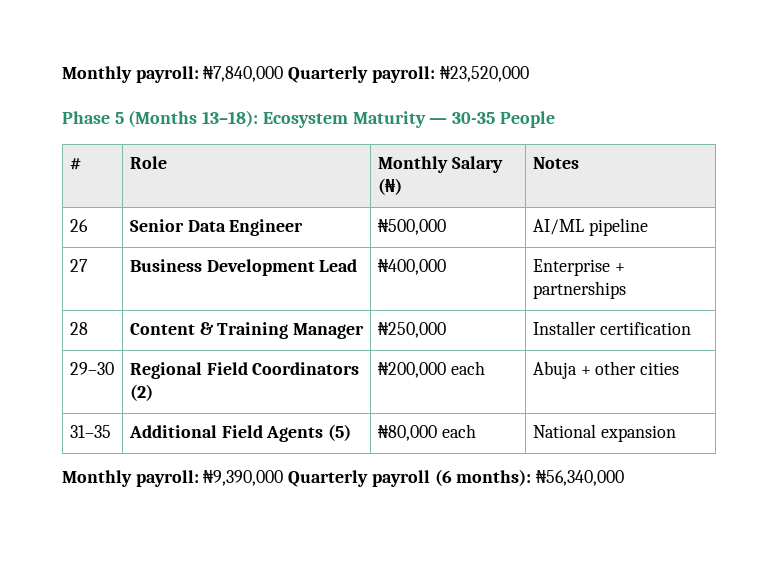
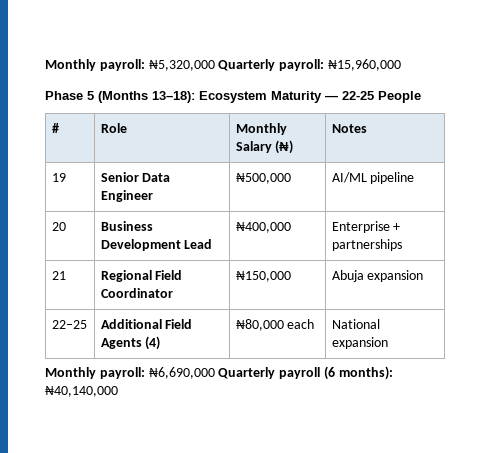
[62,66,284,83] Monthly payroll: ₦7,840,000 -> [45,59,215,71] Monthly payroll: ₦5,320,000
[439,66,529,82] ₦23,520,000 -> [327,59,401,71] ₦15,960,000
[452,112,496,124] 30-35 -> [342,91,374,100] 22-25
[69,219,88,232] 26 -> [51,173,66,182] 19
[69,259,88,272] 27 -> [51,222,66,231] 20
[69,322,88,335] [129,322,365,339] [377,322,446,338] [532,321,691,335] [69,362,114,375] [129,362,360,379] [129,384,153,401] [377,361,485,378] [532,361,680,379] [69,425,111,438] 28 | Content & Training Manager | ₦250,000 | Installer certification // 29–30 | Regional Field Coordinators (2) | ₦200,000 each | Abuja + other cities // 31–35 -> [51,271,66,280] [100,270,183,282] [100,288,173,298] [235,271,291,282] [331,270,424,282] [51,320,87,329] 21 | Regional Field Coordinator | ₦150,000 | Abuja expansion // 22–25
[328,424,352,441] (5) -> [145,336,161,350] (4)
[203,470,284,486] ₦9,390,000 -> [148,367,215,379] ₦6,690,000
[536,470,625,486] ₦56,340,000 -> [45,386,118,397] ₦40,140,000

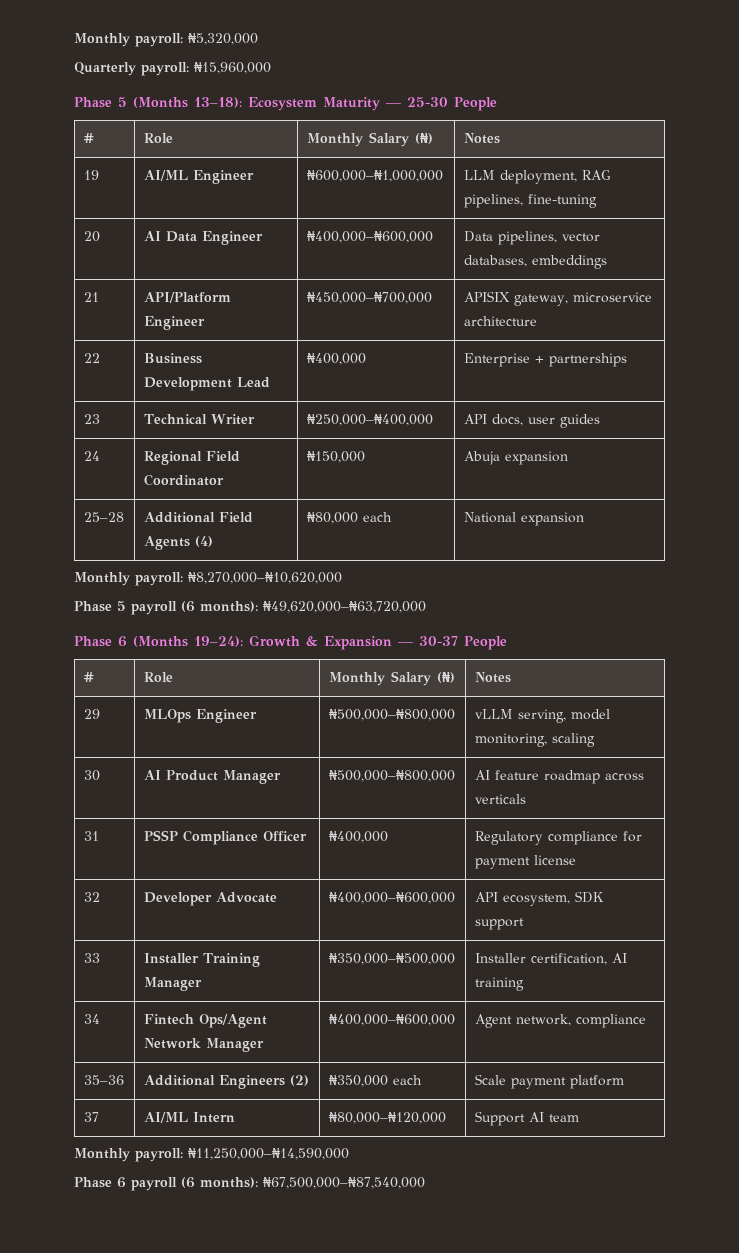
(215, 65) none -> (258, 39) //
[342,91,374,100] 22-25 -> [407,97,448,107] 25-30
[100,172,171,182] [100,190,153,202] [235,173,291,184] [331,172,415,184] [51,222,66,231] Senior Data Engineer | ₦500,000 | AI/ML pipeline // 20 -> [143,170,254,184] [306,170,443,182] [463,170,611,184] [463,194,597,208] [83,231,100,242] [143,231,263,245] [306,231,433,243] [463,231,600,245] [463,255,607,269] [83,292,99,302] [143,292,231,303] [143,316,205,330] [306,292,432,304] [463,291,652,306] [463,316,537,326] [83,353,100,363] AI/ML Engineer | ₦600,000–₦1,000,000 | LLM deployment, RAG pipelines, fine-tuning // 20 | AI Data Engineer | ₦400,000–₦600,000 | Data pipelines, vector databases, embeddings // 21 | API/Platform Engineer | ₦450,000–₦700,000 | APISIX gateway, microservice architecture // 22
[51,271,66,280] 21 -> [83,414,100,424] [143,414,255,425] [306,414,433,426] [463,414,600,428] [83,451,100,461] 23 | Technical Writer | ₦250,000–₦400,000 | API docs, user guides // 24
[51,320,87,329] 22–25 -> [83,512,124,522] 25–28
[148,366,393,380] [45,386,118,397] ₦6,690,000 Quarterly payroll (6 months): ₦40,140,000 -> [188,572,342,584] [74,601,426,615] [74,635,507,650] [83,672,94,682] [143,672,173,682] [328,671,455,686] [474,672,511,683] [83,709,100,719] [143,709,257,723] [328,709,455,721] [474,709,610,723] [474,733,595,747] [83,770,100,781] [143,770,281,784] [328,770,455,782] [474,770,644,784] [474,794,526,804] [83,831,99,841] [143,830,307,845] [328,831,388,843] [474,831,642,845] [474,855,576,869] [83,892,100,902] [143,892,277,906] [328,892,455,904] [474,891,604,906] [474,918,524,930] [83,953,100,963] [143,953,260,967] [143,977,202,991] [328,953,455,965] [474,953,627,965] [474,977,524,991] [83,1014,100,1024] [143,1014,267,1028] [143,1038,264,1052] [328,1014,455,1026] [474,1014,646,1028] [83,1075,124,1085] [143,1075,309,1089] [328,1075,422,1087] [474,1074,624,1089] [83,1112,99,1122] [143,1112,235,1123] [328,1112,446,1124] [474,1111,579,1126] [74,1148,349,1162] [74,1177,425,1191] ₦8,270,000–₦10,620,000 // Phase 5 payroll (6 months): ₦49,620,000–₦63,720,000 // Phase 6 (Months 19–24): Growth & Expansion — 30-37 People // # | Role | Monthly Salary (₦) | Notes // 29 | MLOps Engineer | ₦500,000–₦800,000 | vLLM serving, model monitoring, scaling // 30 | AI Product Manager | ₦500,000–₦800,000 | AI feature roadmap across verticals // 31 | PSSP Compliance Officer | ₦400,000 | Regulatory compliance for payment license // 32 | Developer Advocate | ₦400,000–₦600,000 | API ecosystem, SDK support // 33 | Installer Training Manager | ₦350,000–₦500,000 | Installer certification, AI training // 34 | Fintech Ops/Agent Network Manager | ₦400,000–₦600,000 | Agent network, compliance // 35–36 | Additional Engineers (2) | ₦350,000 each | Scale payment platform // 37 | AI/ML Intern | ₦80,000–₦120,000 | Support AI team // Monthly payroll: ₦11,250,000–₦14,590,000 // Phase 6 payroll (6 months): ₦67,500,000–₦87,540,000

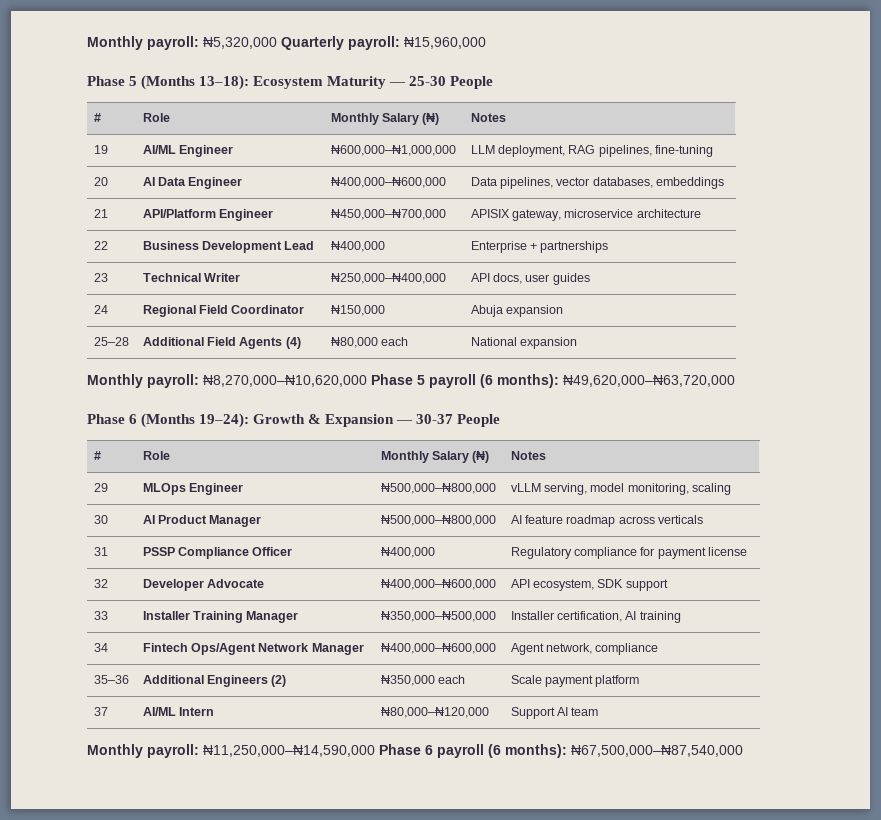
(258, 39) // -> (277, 43) none
(342, 578) // -> (367, 381) none
(349, 1154) // -> (375, 751) none

